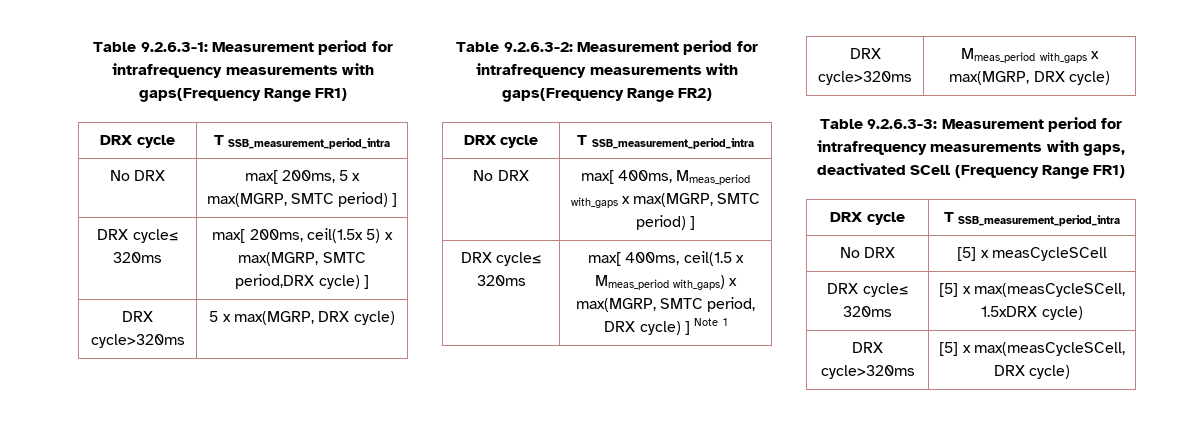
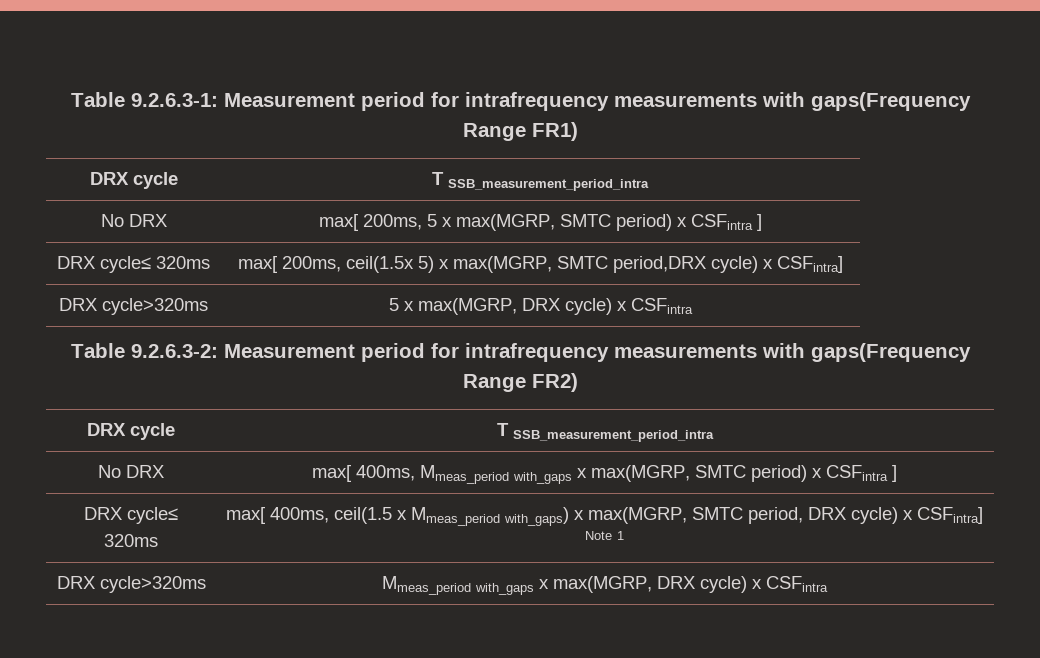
(389, 199) none -> [676,214,753,230] x CSFintra
[363,275,369,289] ] -> [762,256,843,273] x CSFintra]
(395, 318) none -> [616,298,693,314] x CSFintra
(686, 222) none -> [812,465,888,481] x CSFintra
[685,321,690,335] ] -> [903,507,983,524] x CSFintra]
[819,117,1123,132] [817,140,1125,156] [816,163,1126,179] [830,212,905,225] [943,212,1121,226] [839,247,896,258] [957,247,1107,261] [827,283,908,297] [843,306,892,317] [939,283,1125,297] [981,306,1083,320] [852,342,883,353] [820,365,915,379] [939,342,1125,356] [993,365,1071,379] // Table 9.2.6.3-3: Measurement period for intrafrequency measurements with gaps, deactivated SCell (Frequency Range FR1) // DRX cycle | T SSB_measurement_period_intra // No DRX | [5] x measCycleSCell // DRX cycle≤ 320ms | [5] x max(measCycleSCell, 1.5xDRX cycle) // DRX cycle>320ms | [5] x max(measCycleSCell, DRX cycle) -> [752,576,828,592] x CSFintra

